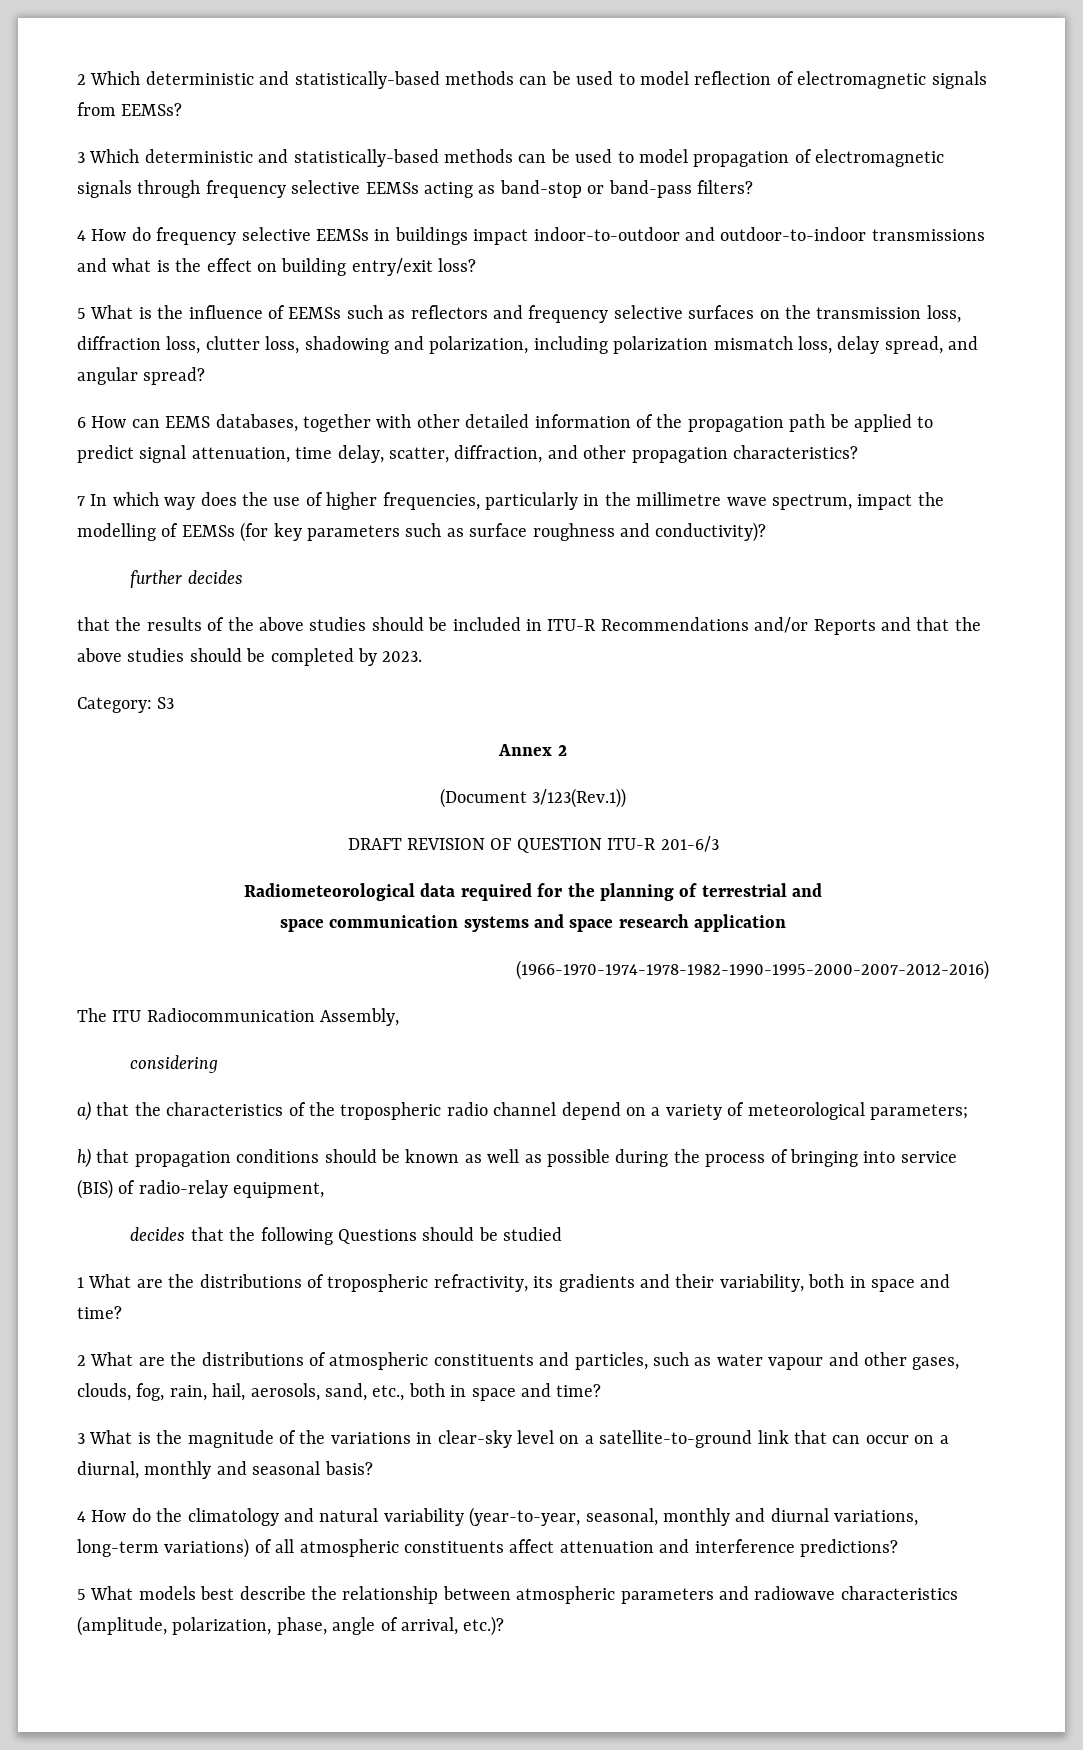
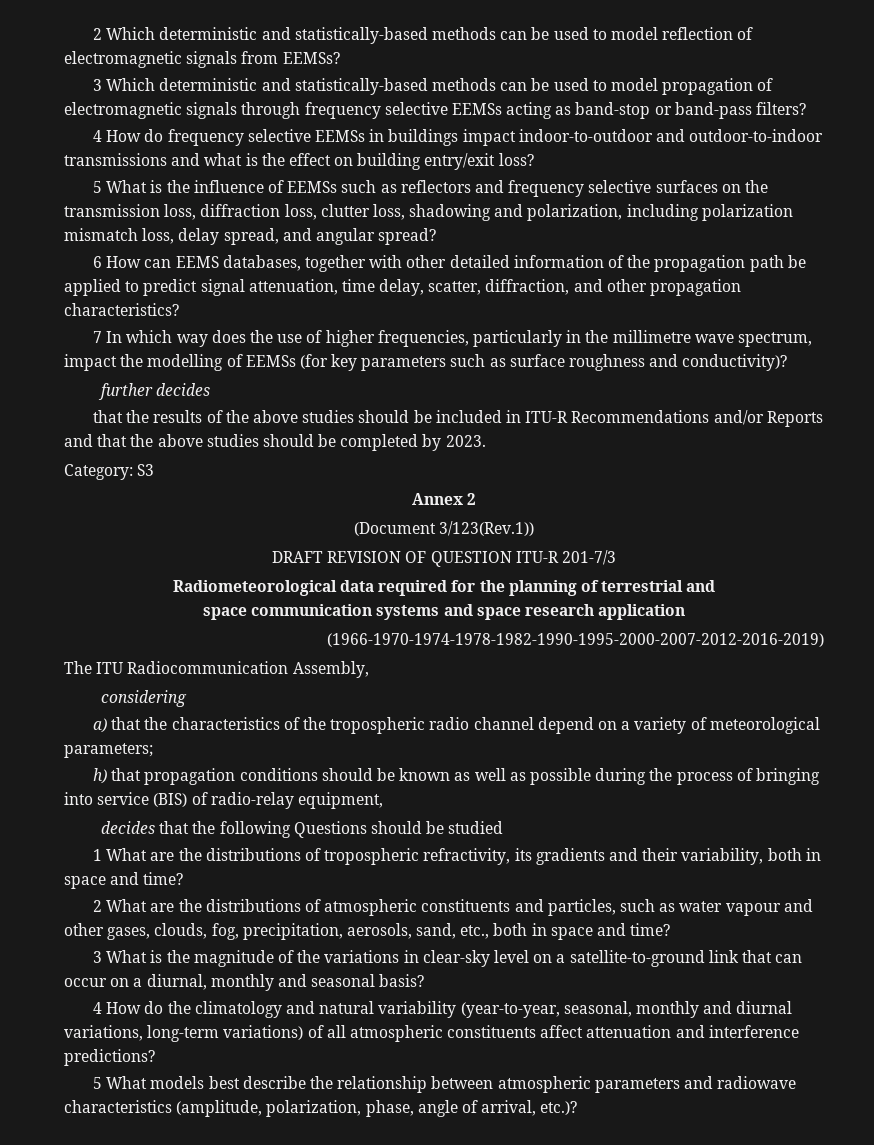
[660,836,719,852] 201-6/3 -> [561,550,616,565] 201-7/3
[516,960,989,980] (1966-1970-1974-1978-1982-1990-1995-2000-2007-2012-2016) -> [327,633,824,647] (1966-1970-1974-1978-1982-1990-1995-2000-2007-2012-2016-2019)
[169,1383,246,1401] rain, hail, -> [242,923,343,940] precipitation,

